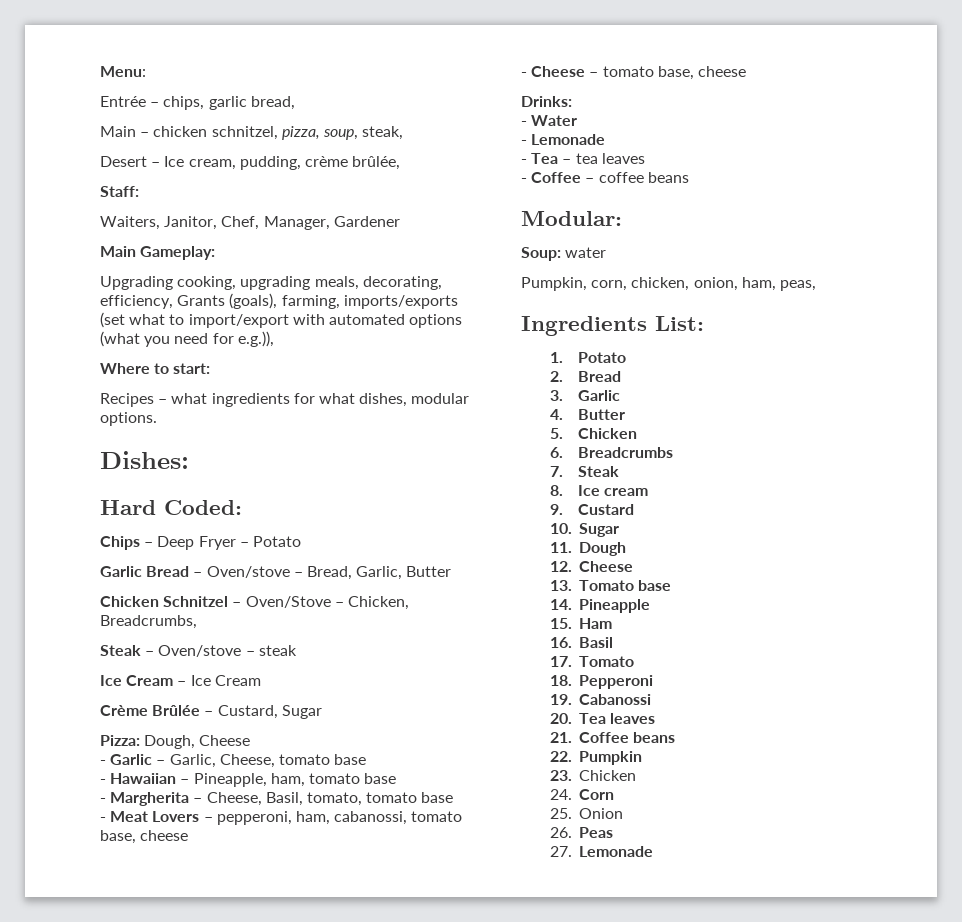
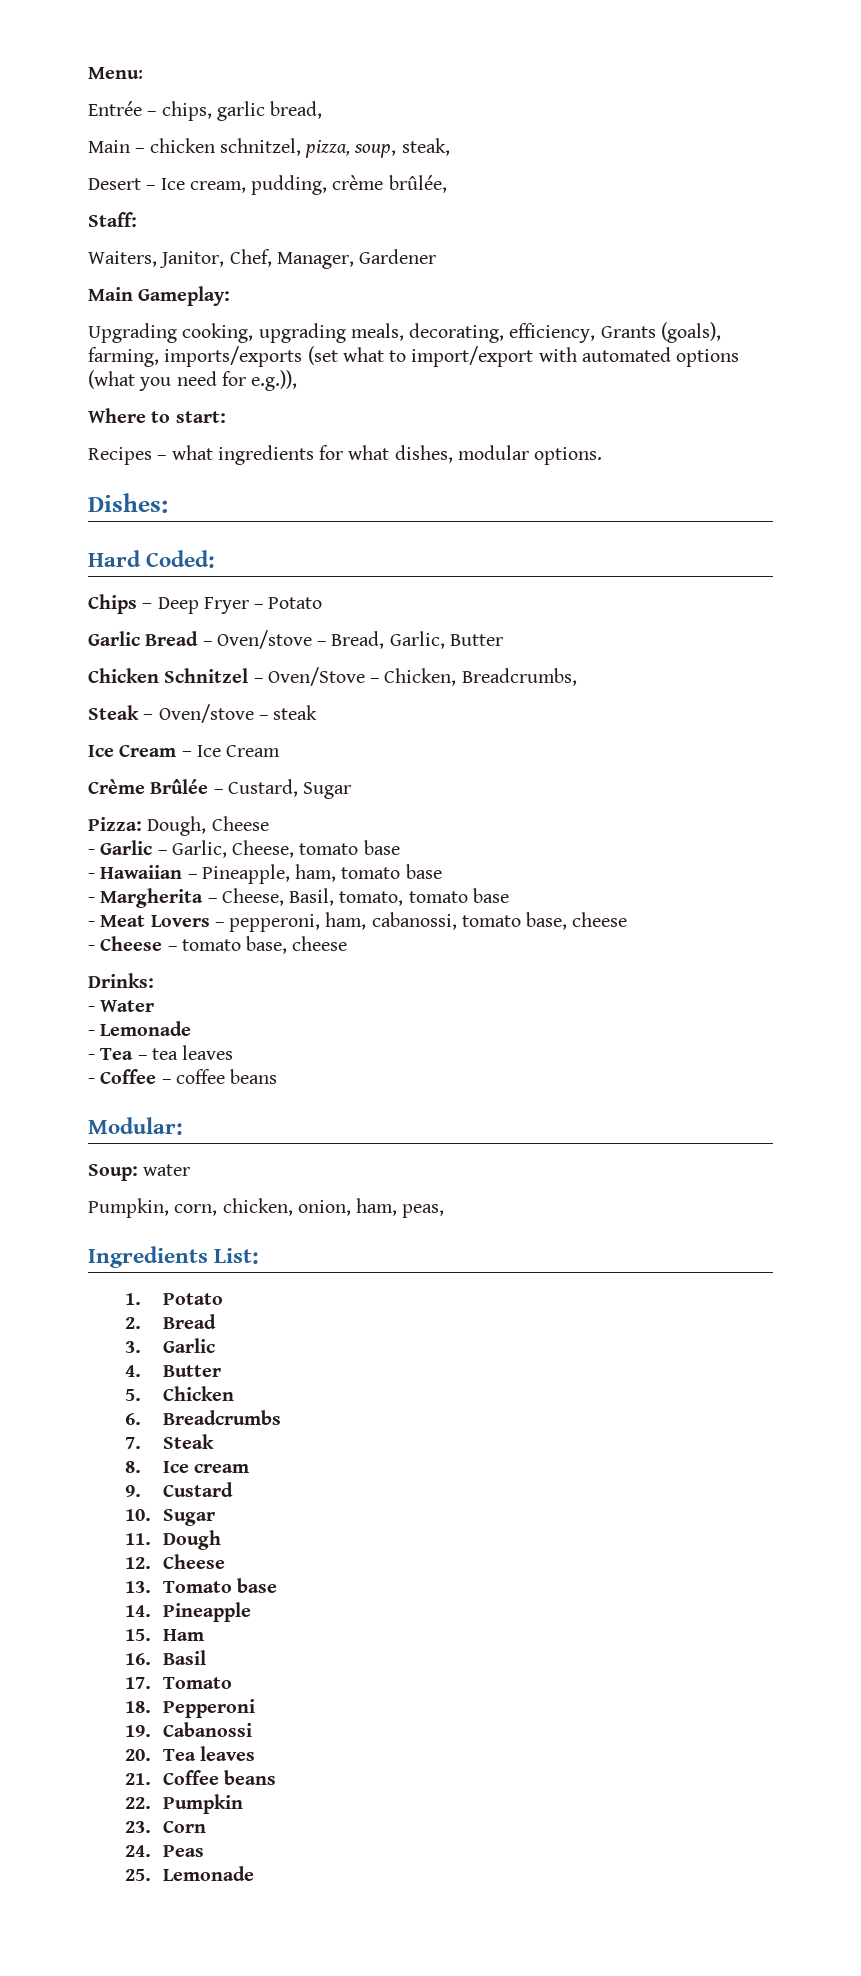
[579,770,637,781] [549,789,572,800] Chicken // 24. -> (152, 1827) none
[549,808,624,819] [549,827,572,838] 25. Onion // 26. -> [125,1845,152,1857] 24.
[549,846,572,857] 27. -> [125,1869,152,1881] 25.

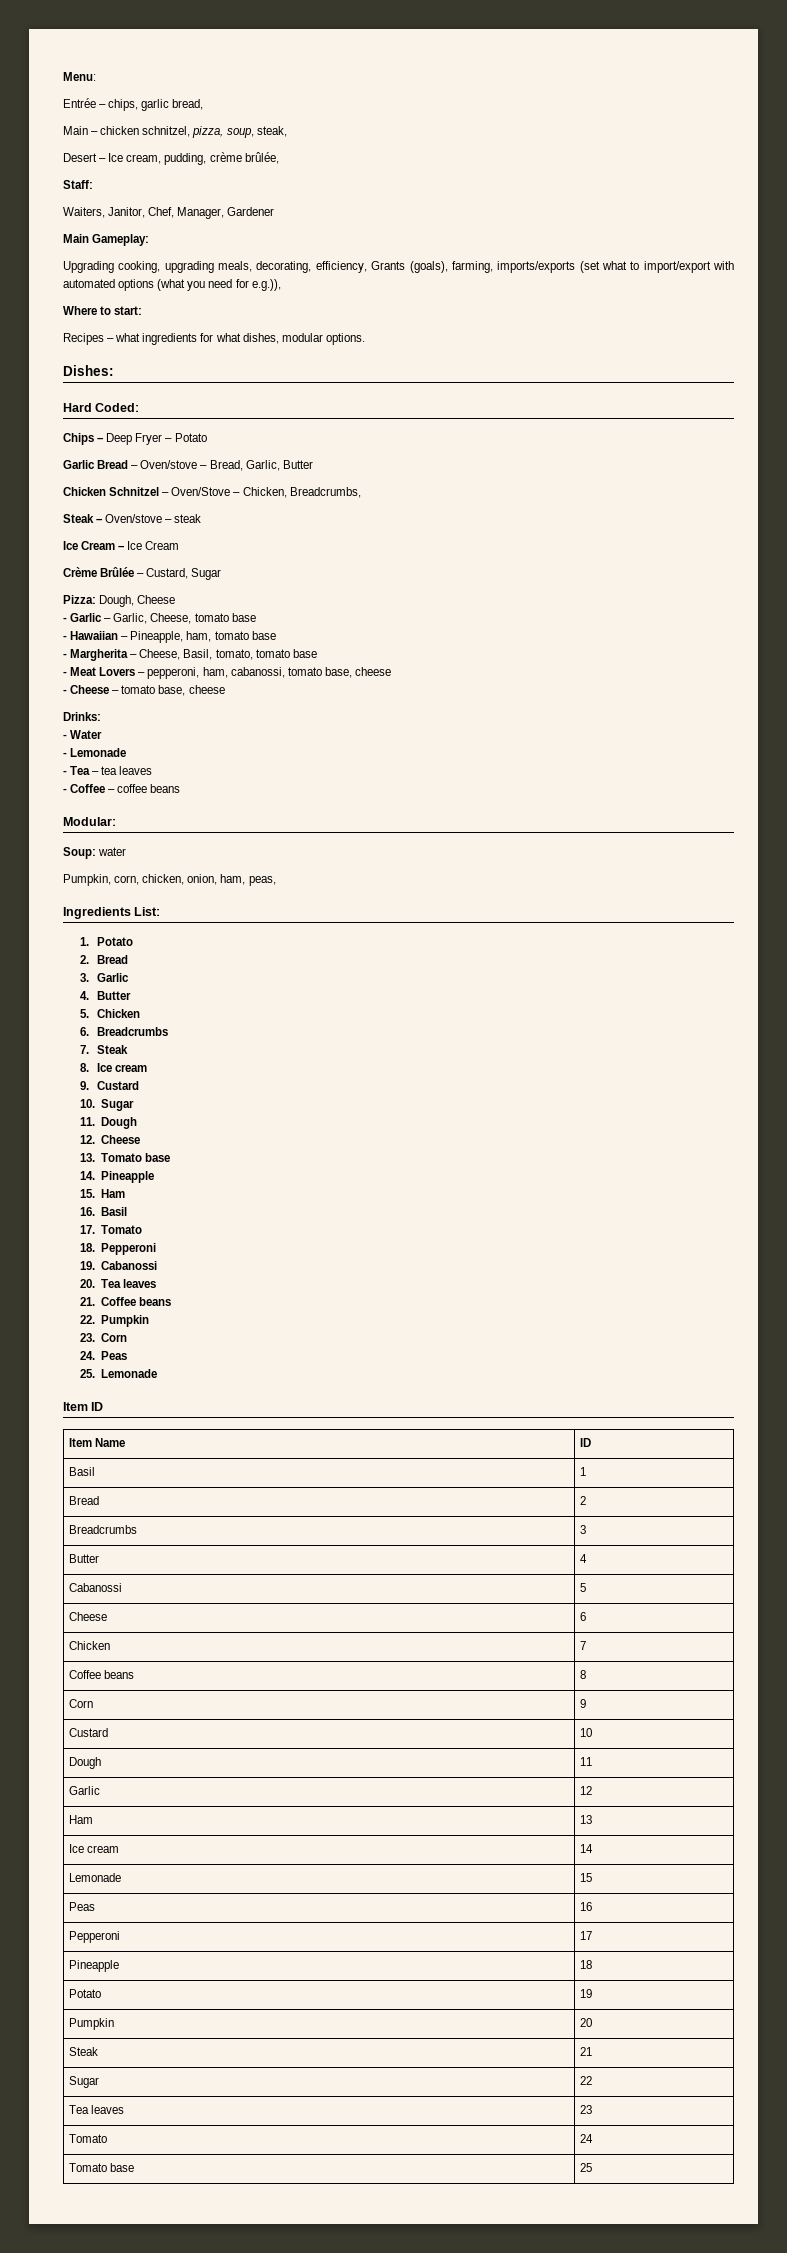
(254, 1873) none -> [63,1402,104,1411] [69,1438,126,1447] [580,1438,592,1447] [69,1467,96,1476] [580,1467,587,1476] [69,1496,100,1505] [580,1496,587,1505] [69,1525,138,1534] [580,1525,587,1534] [69,1554,100,1563] [580,1554,588,1563] [69,1583,123,1592] [580,1583,587,1592] [69,1612,108,1621] [580,1612,587,1621] [69,1641,111,1650] [580,1641,587,1650] [69,1670,135,1679] [580,1670,587,1679] [69,1699,94,1708] [580,1699,587,1708] [69,1728,109,1737] [580,1728,593,1737] [69,1757,102,1769] [580,1757,593,1766] [69,1786,101,1795] [580,1786,593,1795] [69,1815,94,1824] [580,1815,593,1824] [69,1844,120,1853] [580,1844,594,1853] [69,1873,122,1882] [580,1873,593,1882] [69,1902,96,1911] [580,1902,593,1911] [69,1931,121,1943] [580,1931,593,1940] [69,1960,120,1972] [580,1960,593,1969] [69,1989,102,1998] [580,1989,593,1998] [69,2018,115,2030] [580,2018,593,2027] [69,2047,99,2056] [580,2047,593,2056] [69,2076,100,2088] [580,2076,593,2085] [69,2105,125,2114] [580,2105,593,2114] [69,2134,108,2143] [580,2134,594,2143] [69,2163,135,2172] [580,2163,593,2172] // Item ID // Item Name | ID // Basil | 1 // Bread | 2 // Breadcrumbs | 3 // Butter | 4 // Cabanossi | 5 // Cheese | 6 // Chicken | 7 // Coffee beans | 8 // Corn | 9 // Custard | 10 // Dough | 11 // Garlic | 12 // Ham | 13 // Ice cream | 14 // Lemonade | 15 // Peas | 16 // Pepperoni | 17 // Pineapple | 18 // Potato | 19 // Pumpkin | 20 // Steak | 21 // Sugar | 22 // Tea leaves | 23 // Tomato | 24 // Tomato base | 25

